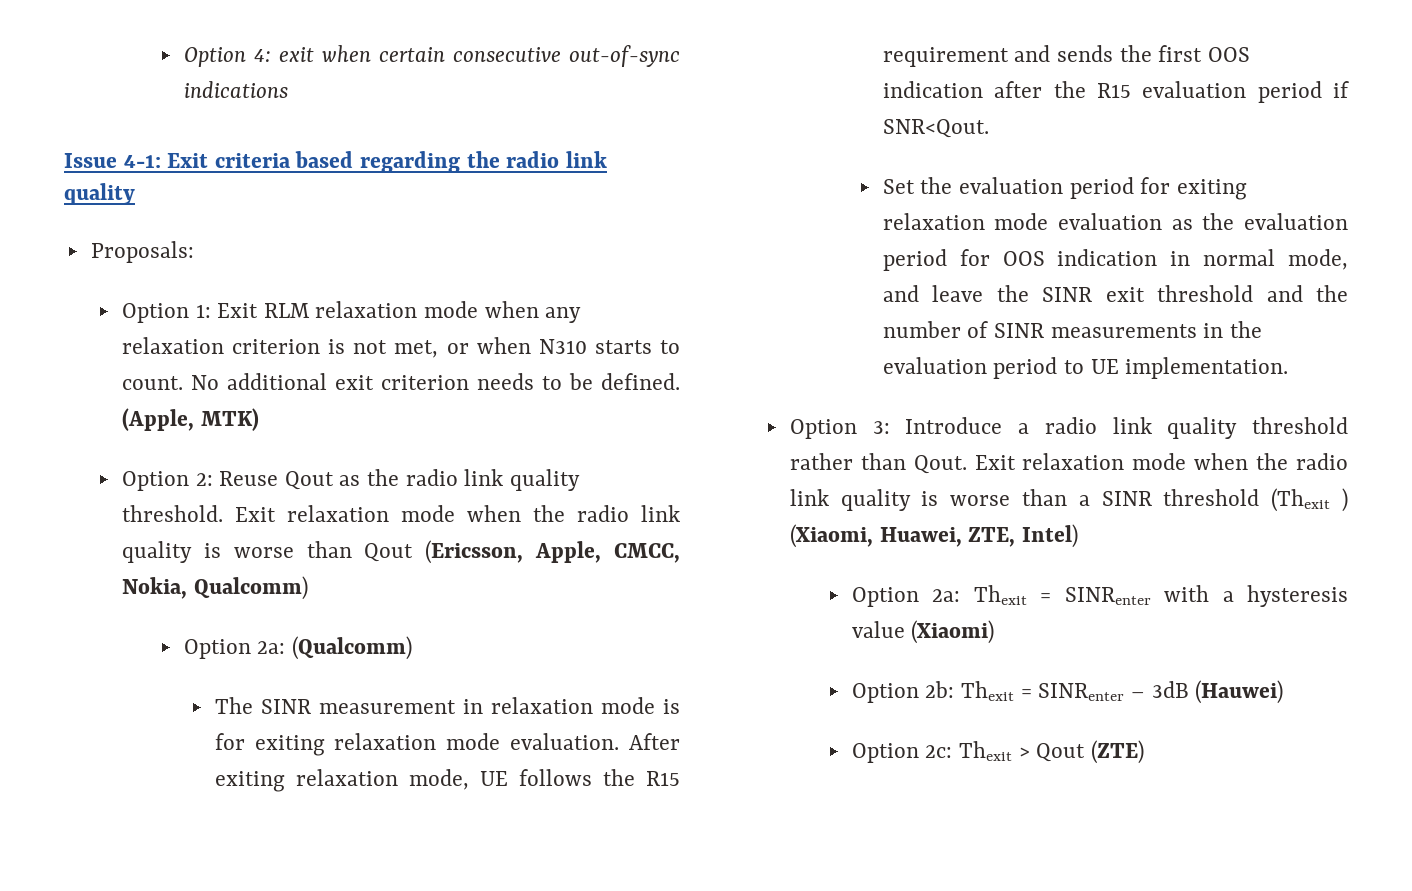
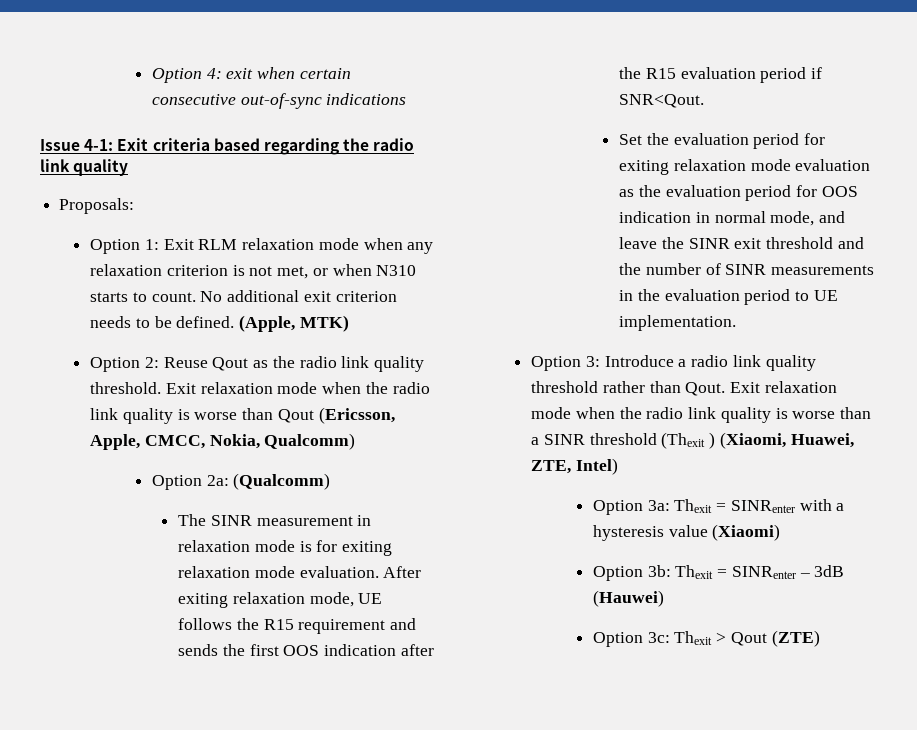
[932,589,961,602] 2a: -> [647,500,670,511] 3a:
[925,681,955,698] 2b: -> [647,565,671,577] 3b:
[925,745,953,758] 2c: -> [647,632,670,643] 3c:

